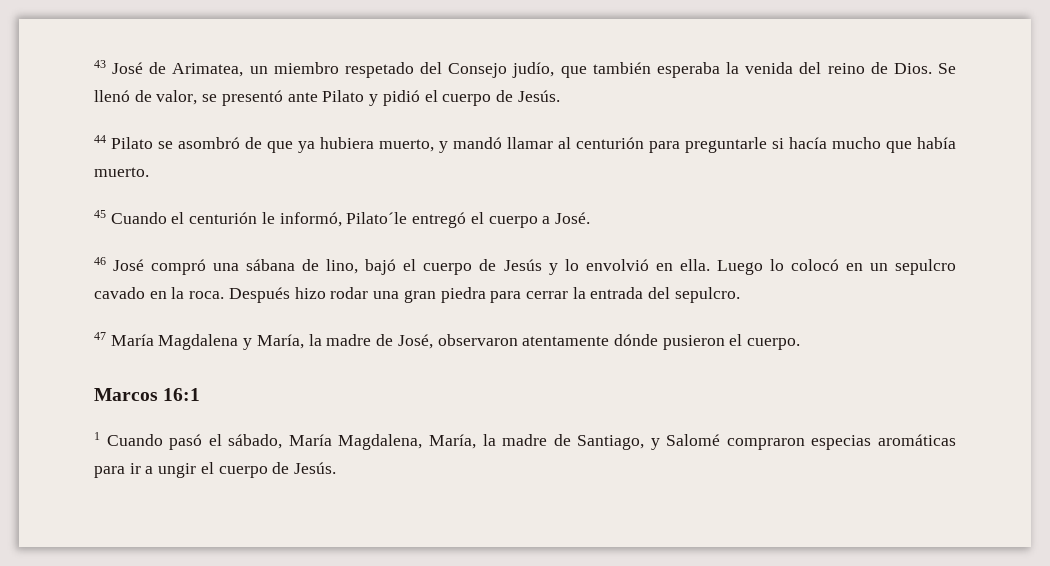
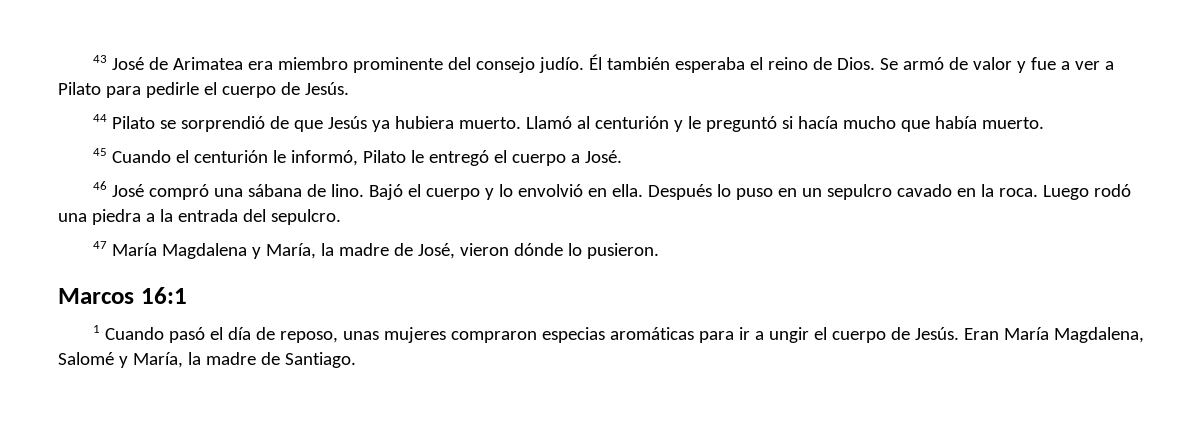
[172,62,956,78] [94,90,420,106] Arimatea, un miembro respetado del Consejo judío, que también esperaba la venida del reino de Dios. Se llenó de valor, se presentó ante Pilato y pidió -> [173,54,1115,73] [58,82,199,98] Arimatea era miembro prominente del consejo judío. Él también esperaba el reino de Dios. Se armó de valor y fue a ver a Pilato para pedirle
[178,137,240,149] asombró -> [181,116,266,132] sorprendió
(293, 147) none -> [328,116,368,129] Jesús
[379,137,767,153] muerto, y mandó llamar al centurión para preguntarle -> [459,116,778,132] muerto. Llamó al centurión y le preguntó
[346,212,408,224] Pilato´le -> [363,150,425,163] Pilato le
[326,259,542,275] lino, bajó el cuerpo de Jesús -> [331,184,481,200] lino. Bajó el cuerpo
[716,259,839,275] Luego lo colocó -> [648,184,774,200] Después lo puso
[228,287,568,303] Después hizo rodar una gran piedra para cerrar -> [1043,184,1132,200] [58,209,155,225] Luego rodó una piedra a
[437,334,801,350] observaron atentamente dónde pusieron el cuerpo. -> [460,243,660,259] vieron dónde lo pusieron.
[228,434,721,450] sábado, María Magdalena, María, la madre de Santiago, y Salomé -> [228,327,447,343] día de reposo, unas mujeres
(337, 468) none -> [964,327,1145,343] [58,352,356,368] Eran María Magdalena, Salomé y María, la madre de Santiago.

